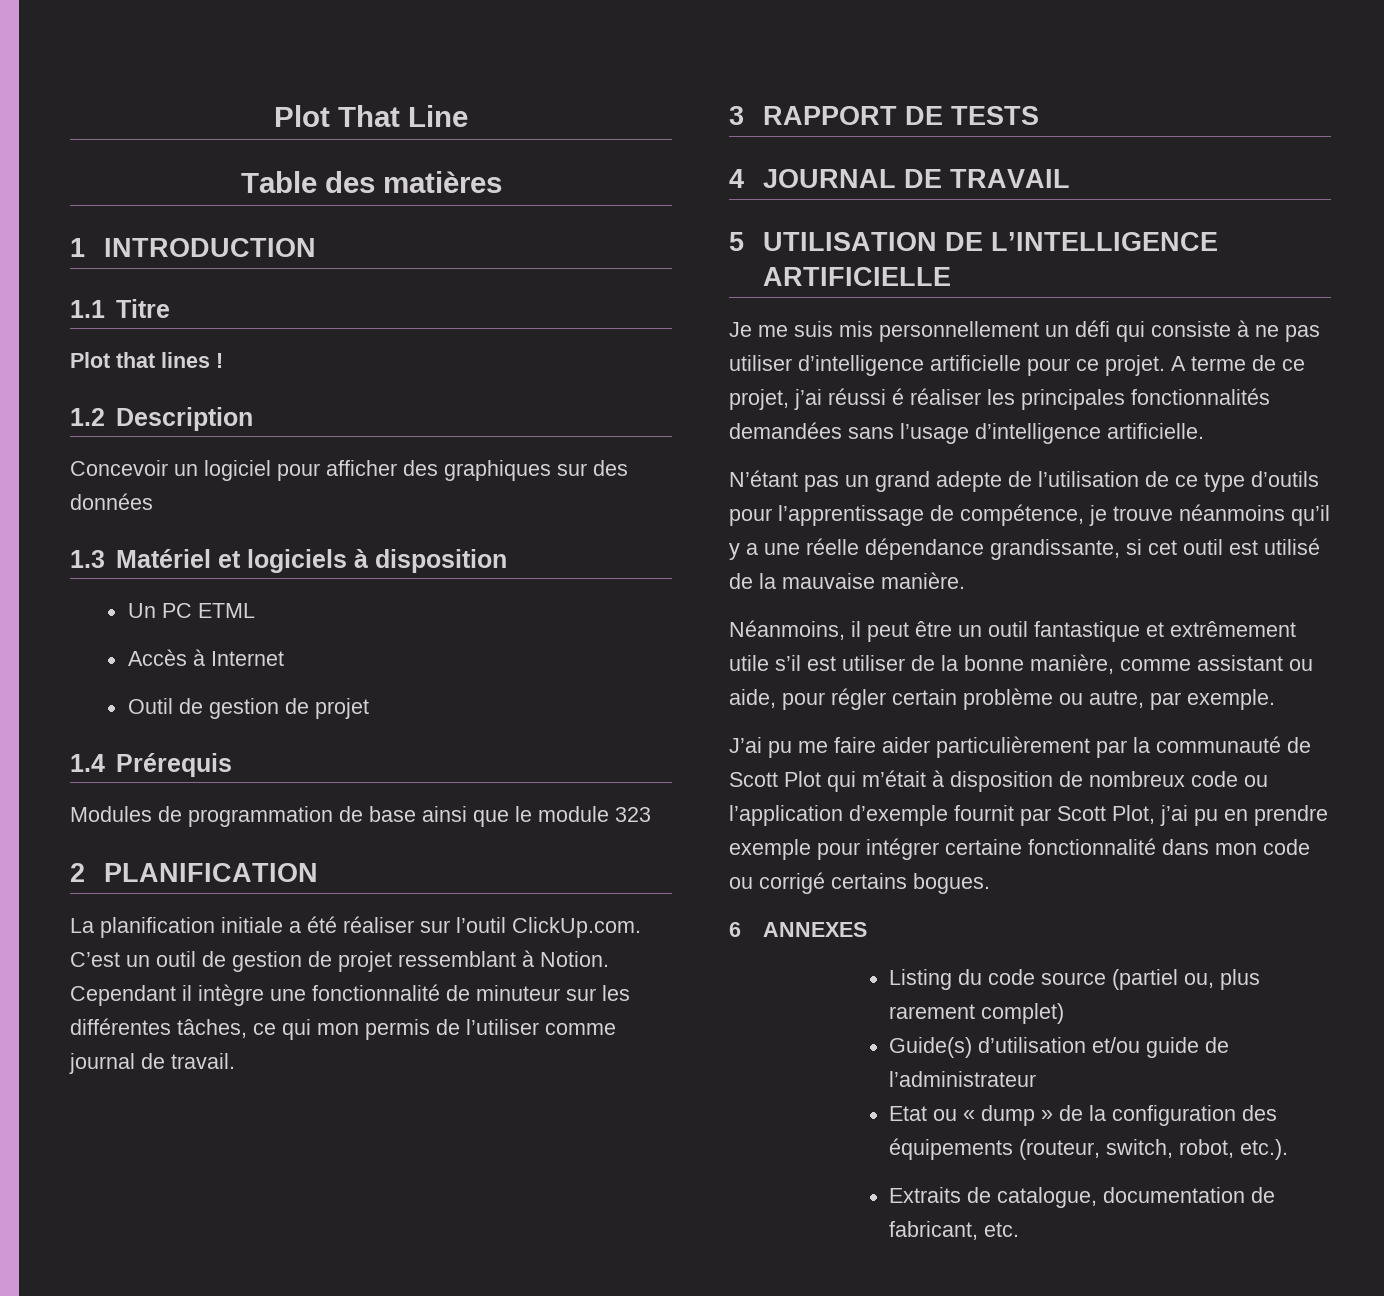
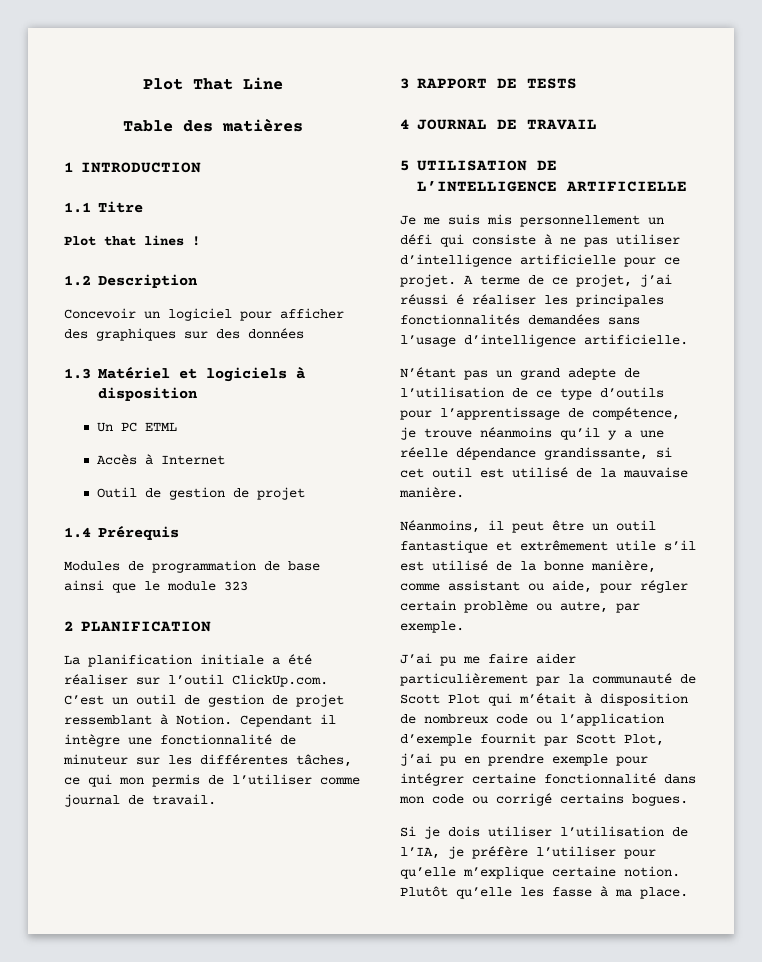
[842,655,905,671] utiliser -> [432,560,488,571] utilisé
[729,922,868,937] [889,969,1261,990] [889,1003,1065,1024] [889,1037,1230,1058] [889,1071,1037,1087] [889,1105,1278,1126] [889,1138,1289,1160] [889,1187,1276,1208] [889,1221,1020,1240] 6 ANNEXES // Listing du code source (partiel ou, plus rarement complet) // Guide(s) d’utilisation et/ou guide de l’administrateur // Etat ou « dump » de la configuration des équipements (routeur, switch, robot, etc.). // Extraits de catalogue, documentation de fabricant, etc. -> [400,826,688,839] [400,846,656,859] [400,866,680,879] [400,886,688,899] Si je dois utiliser l’utilisation de l’IA, je préfère l’utiliser pour qu’elle m’explique certaine notion. Plutôt qu’elle les fasse à ma place.

